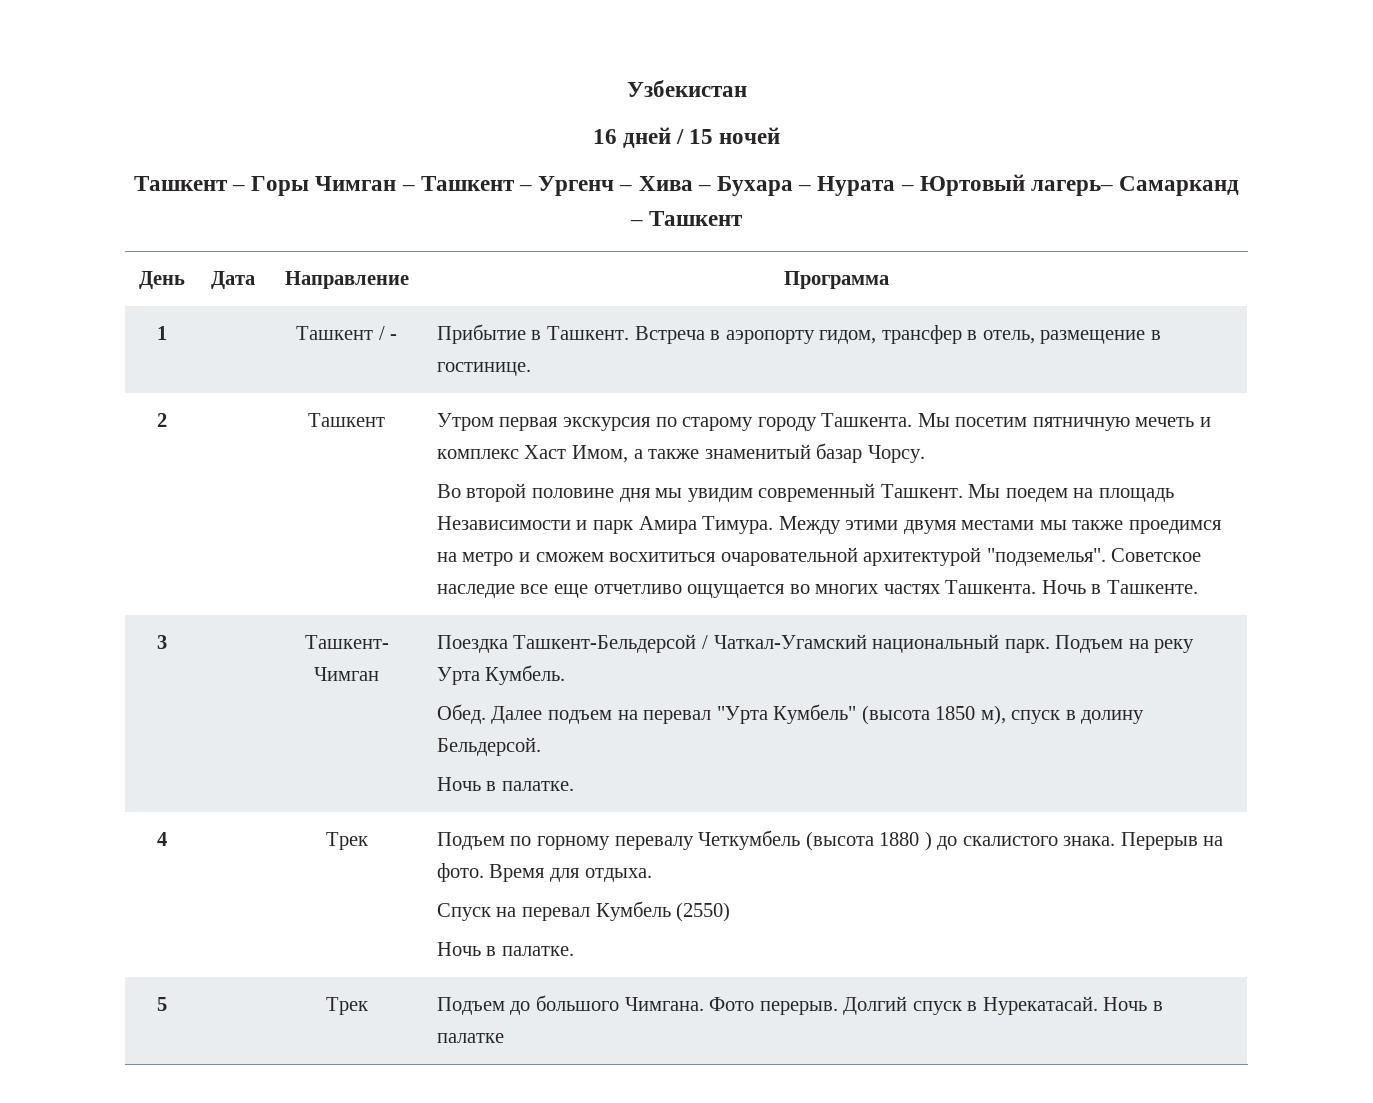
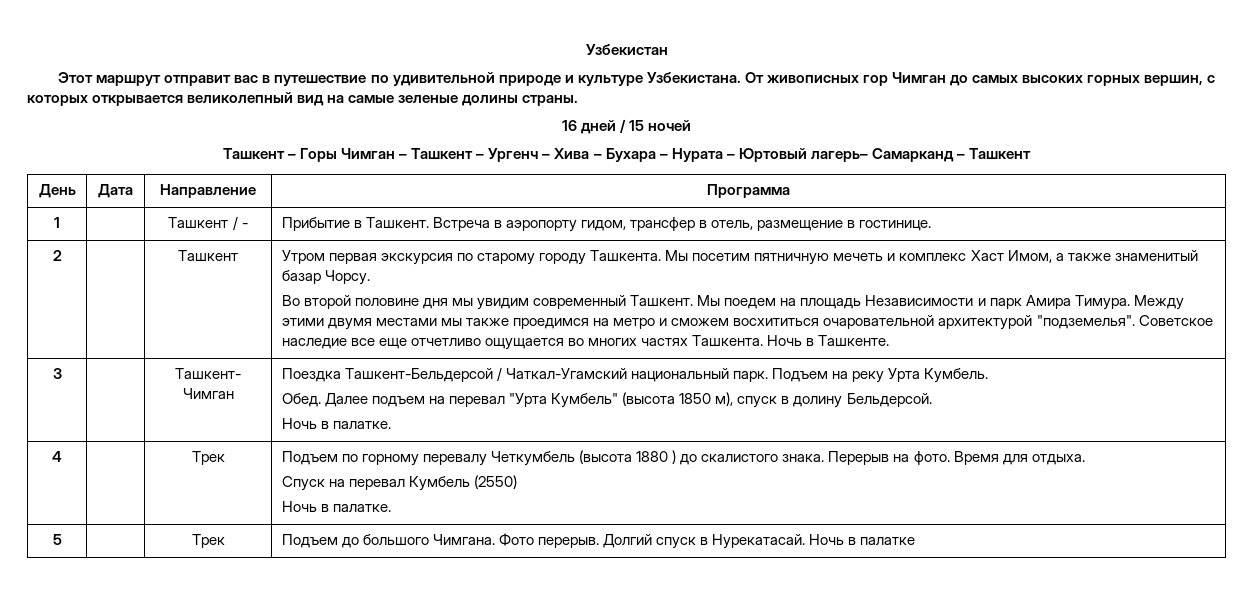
(747, 88) none -> [58,72,1216,86] [27,92,579,106] // Этот маршрут отправит вас в путешествие по удивительной природе и культуре Узбекистана. От живописных гор Чимган до самых высоких горных вершин, с которых открывается великолепный вид на самые зеленые долины страны.

